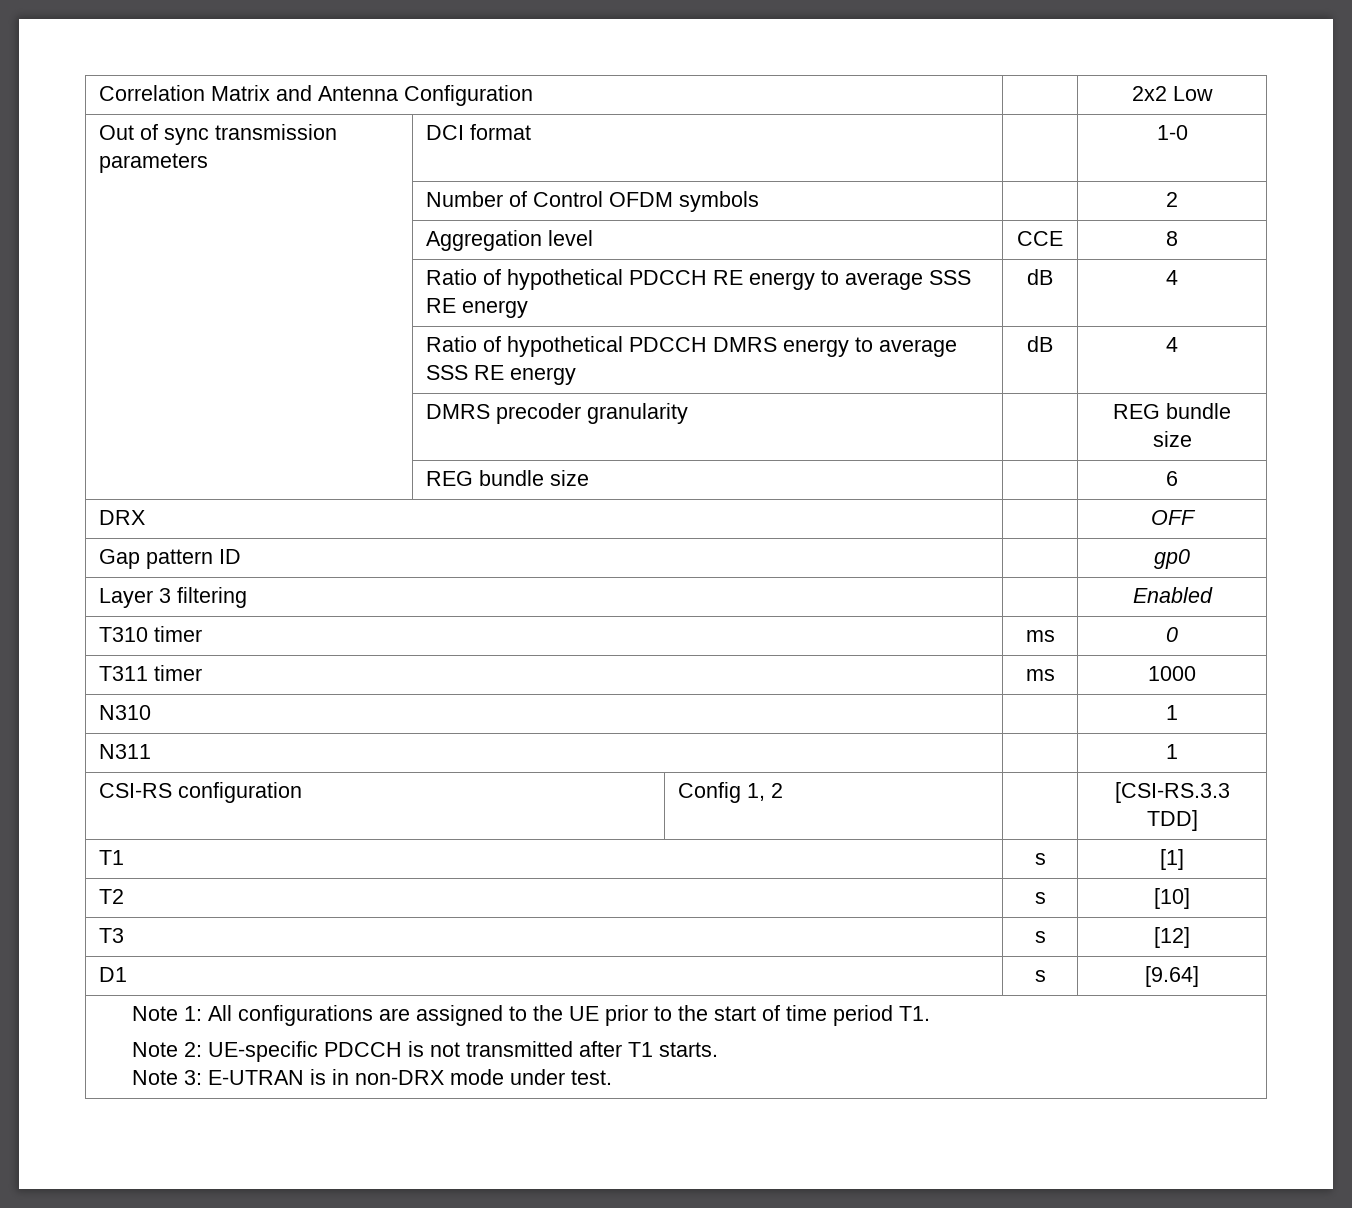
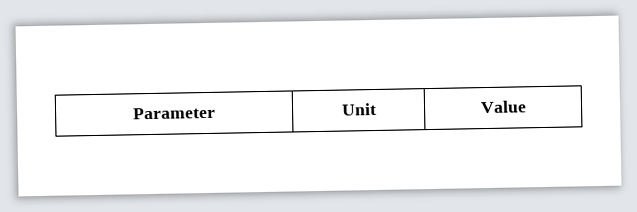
[99,85,534,106] [1131,86,1213,101] [99,124,338,145] [99,153,209,173] [426,124,532,140] [1156,125,1188,140] [426,191,760,212] [1166,192,1178,207] [426,230,594,251] [1017,231,1063,246] [1166,231,1178,246] [426,269,972,290] [426,298,529,318] [1027,269,1053,285] [1166,270,1178,285] [426,336,958,357] [426,365,577,385] [1027,336,1053,352] [1166,337,1178,352] [426,403,689,424] [1113,403,1231,419] [1152,431,1192,447] [426,470,590,486] [1166,471,1178,486] [99,510,146,525] [1150,510,1196,525] [99,549,242,569] [1154,549,1190,569] [99,587,248,608] [1132,587,1213,603] [99,626,203,642] [1025,630,1055,642] [1166,627,1178,642] [99,665,203,681] [1025,669,1055,681] [1148,666,1196,681] [99,705,152,720] [1166,705,1178,720] [99,744,152,759] [1166,744,1178,759] [99,782,303,803] [678,782,784,803] [1114,782,1230,803] [1146,810,1198,831] [99,850,125,865] [1034,853,1046,865] [1160,849,1184,870] [99,889,125,904] [1034,892,1046,904] [1154,888,1190,909] [99,928,125,943] [1034,931,1046,943] [1154,927,1190,948] [99,967,128,982] [1034,970,1046,982] [1145,966,1199,987] [131,1005,930,1026] [131,1041,718,1062] [131,1069,612,1085] Correlation Matrix and Antenna Configuration | | 2x2 Low // Out of sync transmission parameters | DCI format | | 1-0 // | Number of Control OFDM symbols | | 2 // | Aggregation level | CCE | 8 // | Ratio of hypothetical PDCCH RE energy to average SSS RE energy | dB | 4 // | Ratio of hypothetical PDCCH DMRS energy to average SSS RE energy | dB | 4 // | DMRS precoder granularity | | REG bundle size // | REG bundle size | | 6 // DRX | | OFF // Gap pattern ID | | gp0 // Layer 3 filtering | | Enabled // T310 timer | ms | 0 // T311 timer | ms | 1000 // N310 | | 1 // N311 | | 1 // CSI-RS configuration | Config 1, 2 | | [CSI-RS.3.3 TDD] // T1 | s | [1] // T2 | s | [10] // T3 | s | [12] // D1 | s | [9.64] // Note 1: All configurations are assigned to the UE prior to the start of time period T1. // Note 2: UE-specific PDCCH is not transmitted after T1 starts. // Note 3: E-UTRAN is in non-DRX mode under test. -> [133,106,216,120] [340,102,377,116] [479,100,527,114] Parameter | Unit | Value

